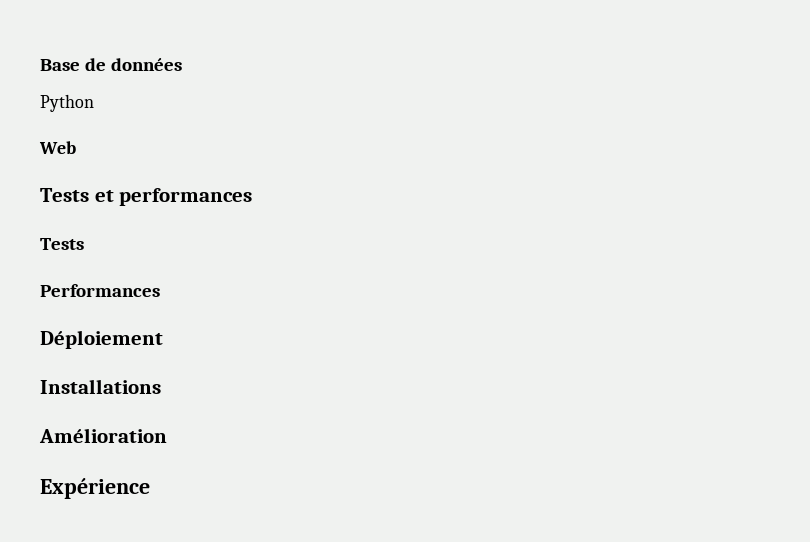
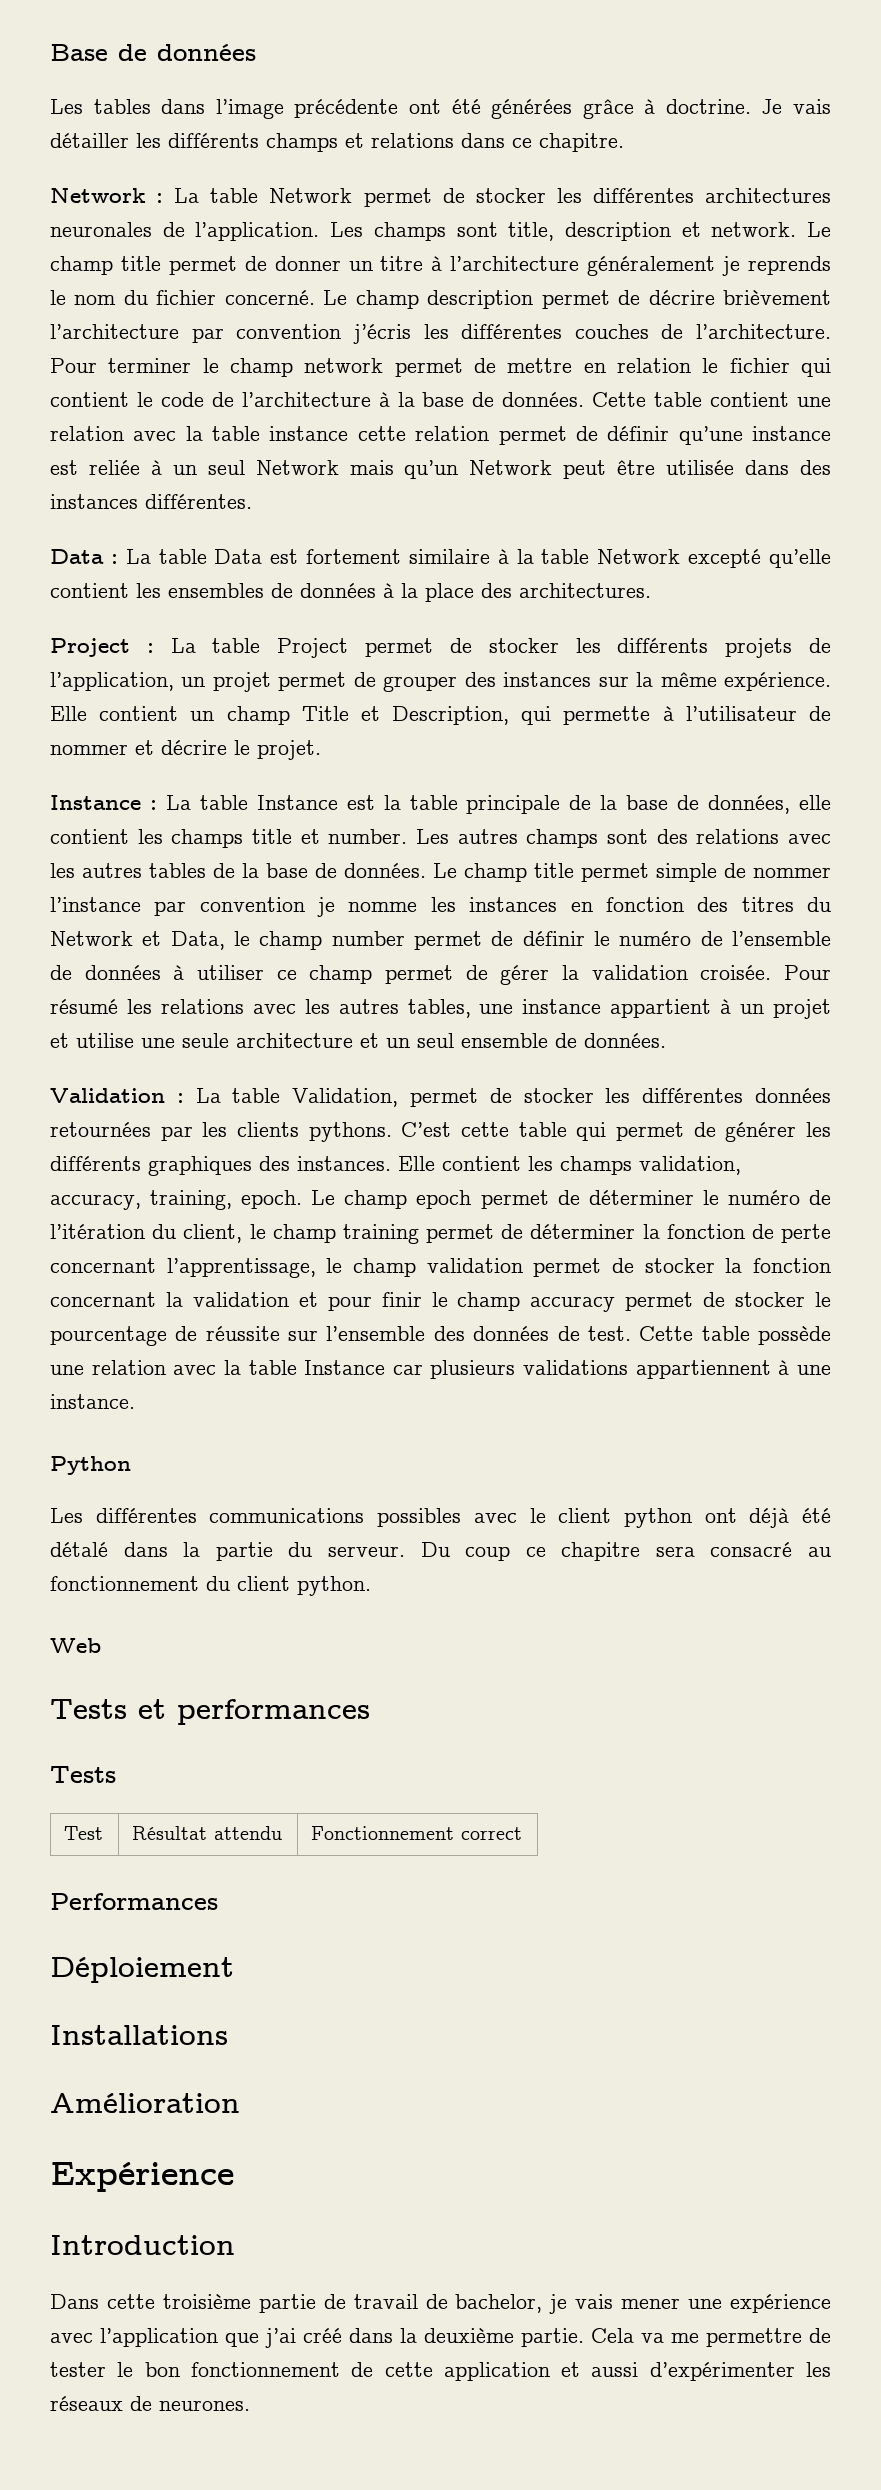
[40,94,94,112] Python -> [50,99,832,119] [50,133,624,152] [50,188,832,207] [50,222,832,241] [50,256,831,276] [50,290,832,309] [50,324,831,344] [50,358,832,377] [50,392,831,407] [50,426,832,445] [50,460,831,479] [50,494,252,509] [50,549,831,568] [50,583,651,602] [50,638,832,658] [50,672,832,692] [50,706,831,725] [50,740,321,760] [50,795,832,814] [50,829,831,848] [50,863,831,882] [50,897,832,917] [50,931,832,950] [50,965,831,985] [50,999,831,1019] [50,1033,666,1048] [50,1088,831,1107] [50,1122,831,1142] [50,1156,741,1176] [50,1190,831,1210] [50,1224,831,1244] [50,1258,831,1278] [50,1292,831,1312] [50,1326,832,1346] [50,1360,831,1379] [50,1394,135,1409] [50,1456,131,1475] [50,1508,832,1528] [50,1542,832,1561] [50,1576,371,1596] Les tables dans l’image précédente ont été générées grâce à doctrine. Je vais détailler les différents champs et relations dans ce chapitre. // Network : La table Network permet de stocker les différentes architectures neuronales de l’application. Les champs sont title, description et network. Le champ title permet de donner un titre à l’architecture généralement je reprends le nom du fichier concerné. Le champ description permet de décrire brièvement l’architecture par convention j’écris les différentes couches de l’architecture. Pour terminer le champ network permet de mettre en relation le fichier qui contient le code de l’architecture à la base de données. Cette table contient une relation avec la table instance cette relation permet de définir qu’une instance est reliée à un seul Network mais qu’un Network peut être utilisée dans des instances différentes. // Data : La table Data est fortement similaire à la table Network excepté qu’elle contient les ensembles de données à la place des architectures. // Project : La table Project permet de stocker les différents projets de l’application, un projet permet de grouper des instances sur la même expérience. Elle contient un champ Title et Description, qui permette à l’utilisateur de nommer et décrire le projet. // Instance : La table Instance est la table principale de la base de données, elle contient les champs title et number. Les autres champs sont des relations avec les autres tables de la base de données. Le champ title permet simple de nommer l’instance par convention je nomme les instances en fonction des titres du Network et Data, le champ number permet de définir le numéro de l’ensemble de données à utiliser ce champ permet de gérer la validation croisée. Pour résumé les relations avec les autres tables, une instance appartient à un projet et utilise une seule architecture et un seul ensemble de données. // Validation : La table Validation, permet de stocker les différentes données retournées par les clients pythons. C’est cette table qui permet de générer les différents graphiques des instances. Elle contient les champs validation, accuracy, training, epoch. Le champ epoch permet de déterminer le numéro de l’itération du client, le champ training permet de déterminer la fonction de perte concernant l’apprentissage, le champ validation permet de stocker la fonction concernant la validation et pour finir le champ accuracy permet de stocker le pourcentage de réussite sur l’ensemble des données de test. Cette table possède une relation avec la table Instance car plusieurs validations appartiennent à une instance. // Python // Les différentes communications possibles avec le client python ont déjà été détalé dans la partie du serveur. Du coup ce chapitre sera consacré au fonctionnement du client python.
(84, 244) none -> [64,1826,104,1840] [132,1826,283,1840] [311,1826,523,1840] // Test | Résultat attendu | Fonctionnement correct
(150, 488) none -> [50,2235,235,2255] [50,2294,831,2314] [50,2328,831,2348] [50,2362,831,2381] [50,2396,250,2411] // Introduction // Dans cette troisième partie de travail de bachelor, je vais mener une expérience avec l’application que j’ai créé dans la deuxième partie. Cela va me permettre de tester le bon fonctionnement de cette application et aussi d’expérimenter les réseaux de neurones.

